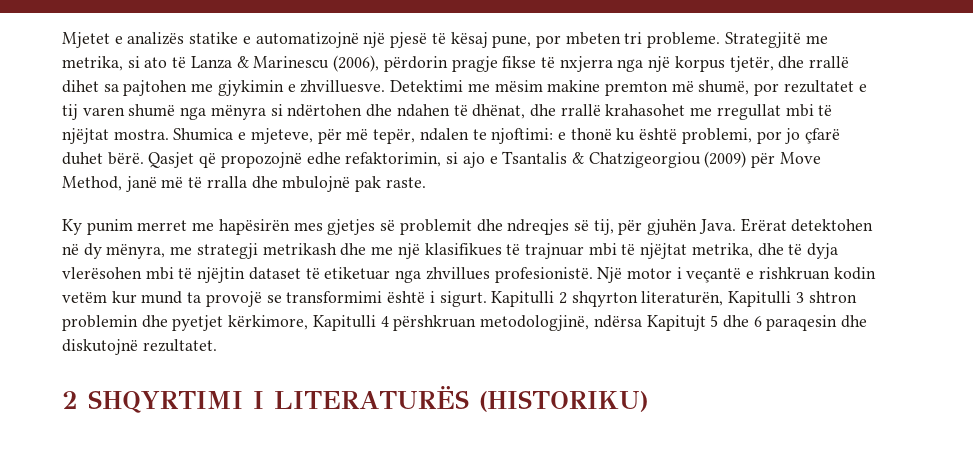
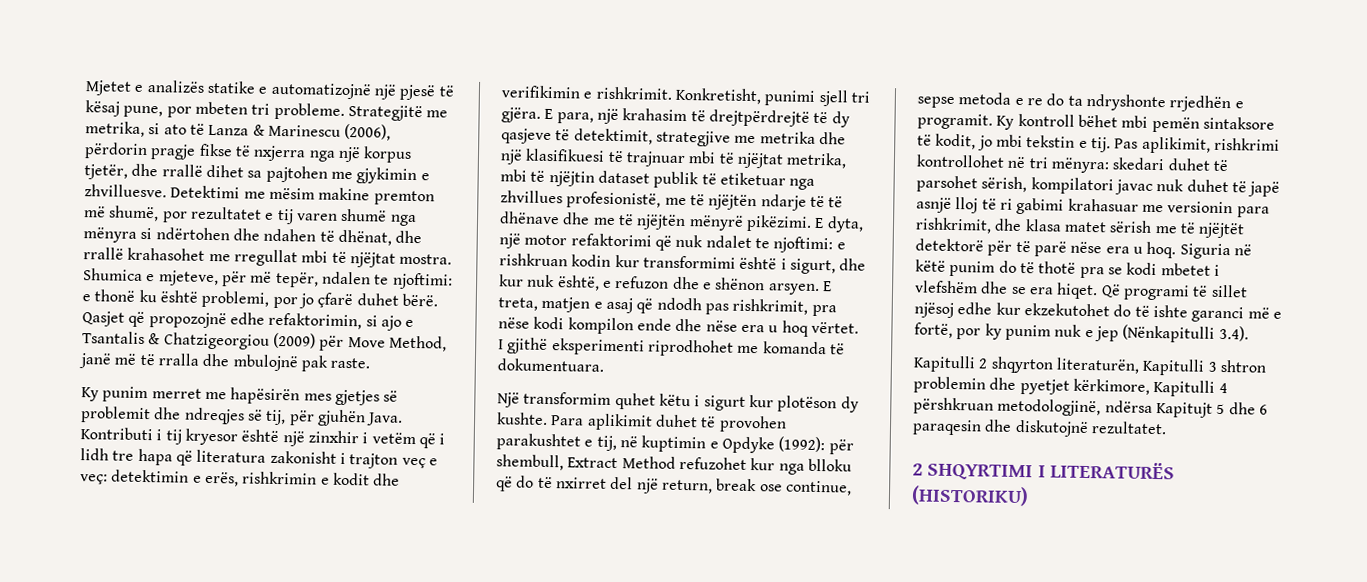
[740,218,874,232] [62,243,502,259] Erërat detektohen në dy mënyra, me strategji metrikash dhe me një klasifikues -> [80,427,446,449] [80,448,438,469] [80,469,401,487] [501,85,870,107] [501,107,850,128] [501,128,846,147] [500,148,606,165] Kontributi i tij kryesor është një zinxhir i vetëm që i lidh tre hapa që literatura zakonisht i trajton veç e veç: detektimin e erës, rishkrimin e kodit dhe verifikimin e rishkrimit. Konkretisht, punimi sjell tri gjëra. E para, një krahasim të drejtpërdrejtë të dy qasjeve të detektimit, strategjive me metrika dhe një klasifikuesi
[757,243,839,259] [62,267,142,279] dhe të dyja vlerësohen -> (848, 160) none
(301, 273) none -> [653,171,700,189] publik
[494,267,876,283] [62,291,487,307] profesionistë. Një motor i veçantë e rishkruan kodin vetëm kur mund ta provojë se transformimi është i sigurt. -> [566,191,844,211] [499,211,864,233] [499,233,846,254] [499,253,867,275] [499,274,832,296] [498,296,837,317] [498,316,859,337] [498,337,845,357] [497,358,604,372] [497,391,859,413] [497,412,787,433] [496,433,854,455] [496,454,852,475] [496,475,852,496] [917,92,1244,113] [917,113,1275,133] [917,133,1280,154] [916,154,1229,174] [916,175,1281,197] [916,197,1270,218] [915,217,1246,239] [915,238,1252,260] [915,259,1220,279] [915,280,1248,301] [914,302,1282,323] [914,322,1249,343] profesionistë, me të njëjtën ndarje të të dhënave dhe me të njëjtën mënyrë pikëzimi. E dyta, një motor refaktorimi që nuk ndalet te njoftimi: e rishkruan kodin kur transformimi është i sigurt, dhe kur nuk është, e refuzon dhe e shënon arsyen. E treta, matjen e asaj që ndodh pas rishkrimit, pra nëse kodi kompilon ende dhe nëse era u hoq vërtet. I gjithë eksperimenti riprodhohet me komanda të dokumentuara. // Një transformim quhet këtu i sigurt kur plotëson dy kushte. Para aplikimit duhet të provohen parakushtet e tij, në kuptimin e Opdyke (1992): për shembull, Extract Method refuzohet kur nga blloku që do të nxirret del një return, break ose continue, sepse metoda e re do ta ndryshonte rrjedhën e programit. Ky kontroll bëhet mbi pemën sintaksore të kodit, jo mbi tekstin e tij. Pas aplikimit, rishkrimi kontrollohet në tri mënyra: skedari duhet të parsohet sërish, kompilatori javac nuk duhet të japë asnjë lloj të ri gabimi krahasuar me versionin para rishkrimit, dhe klasa matet sërish me të njëjtët detektorë për të parë nëse era u hoq. Siguria në këtë punim do të thotë pra se kodi mbetet i vlefshëm dhe se era hiqet. Që programi të sillet njësoj edhe kur ekzekutohet do të ishte garanci më e fortë, por ky punim nuk e jep (Nënkapitulli 3.4). //

